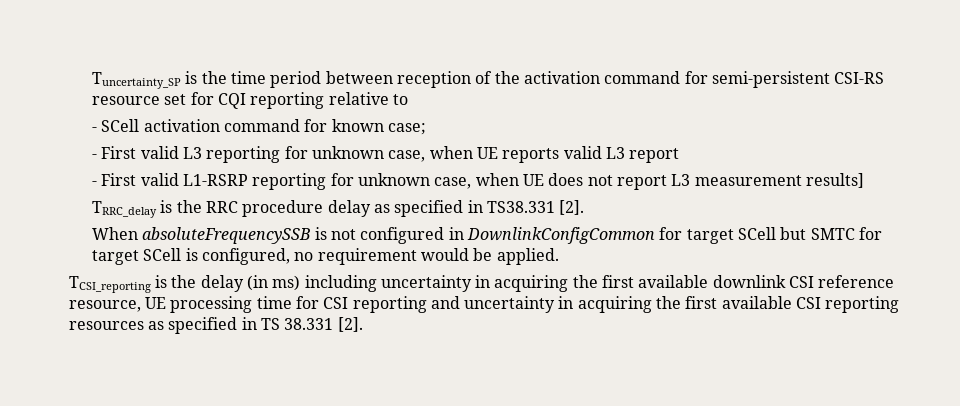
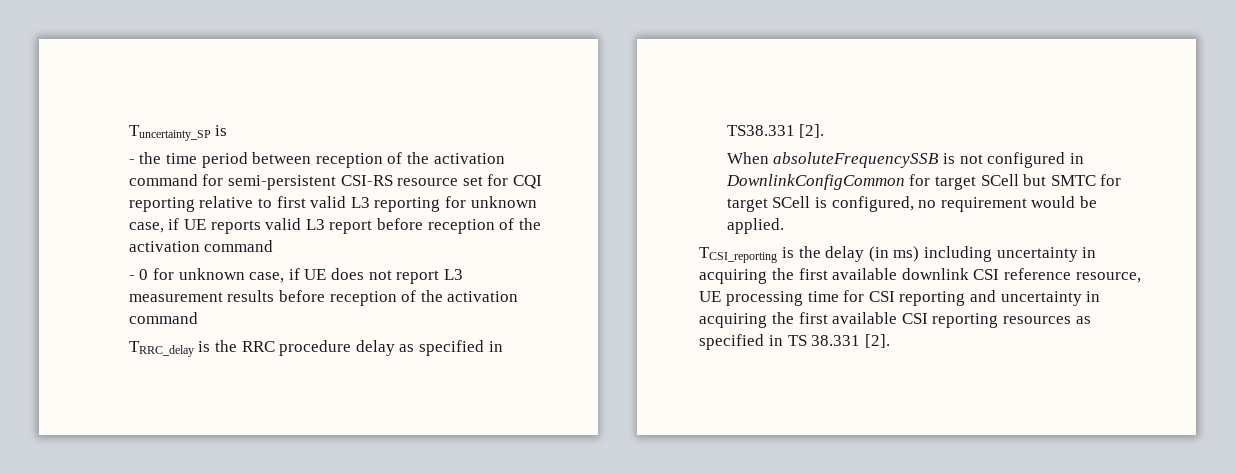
(198, 77) none -> [128,159,135,164] // -
[92,119,427,135] [92,146,137,159] // - SCell activation command for known case; // - First -> [276,196,306,208] first
[429,146,473,159] when -> [168,218,180,230] if
[92,173,519,190] // - First valid L1-RSRP reporting for unknown case, when -> [376,218,541,234] [128,240,274,252] [128,268,300,283] before reception of the activation command // - 0 for unknown case, if
[805,173,864,188] results] -> [227,290,519,306] [128,312,198,324] results before reception of the activation command

